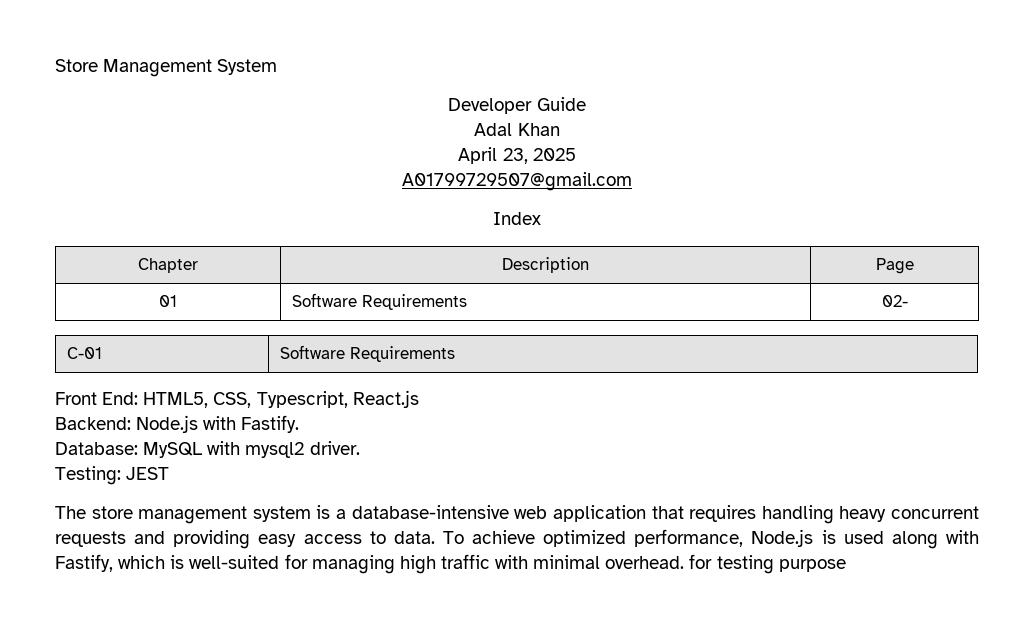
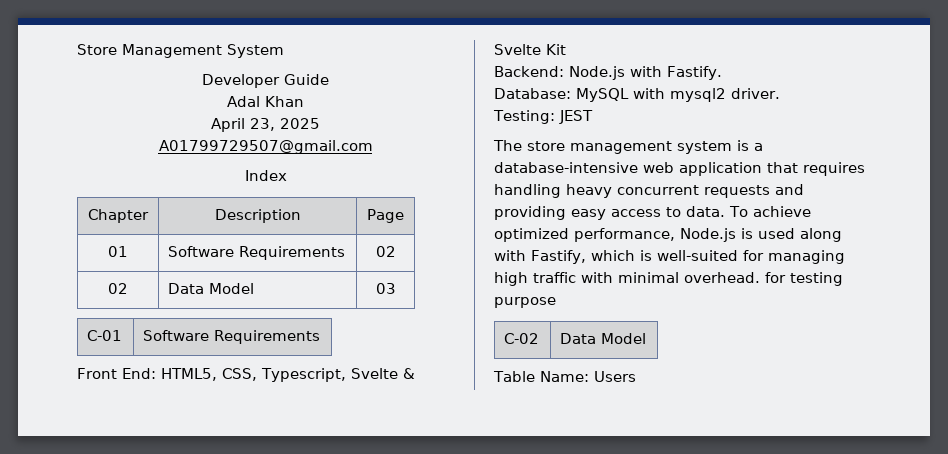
[881,295,908,307] 02- -> [375,246,396,257] [108,283,128,294] [168,283,255,294] [375,283,396,294] 02 // 02 | Data Model | 03
[352,390,419,408] React.js -> [350,368,415,379] [494,44,566,55] Svelte & Svelte Kit
(846, 565) none -> [504,333,540,344] [560,333,647,344] [493,371,636,382] // C-02 | Data Model // Table Name: Users

